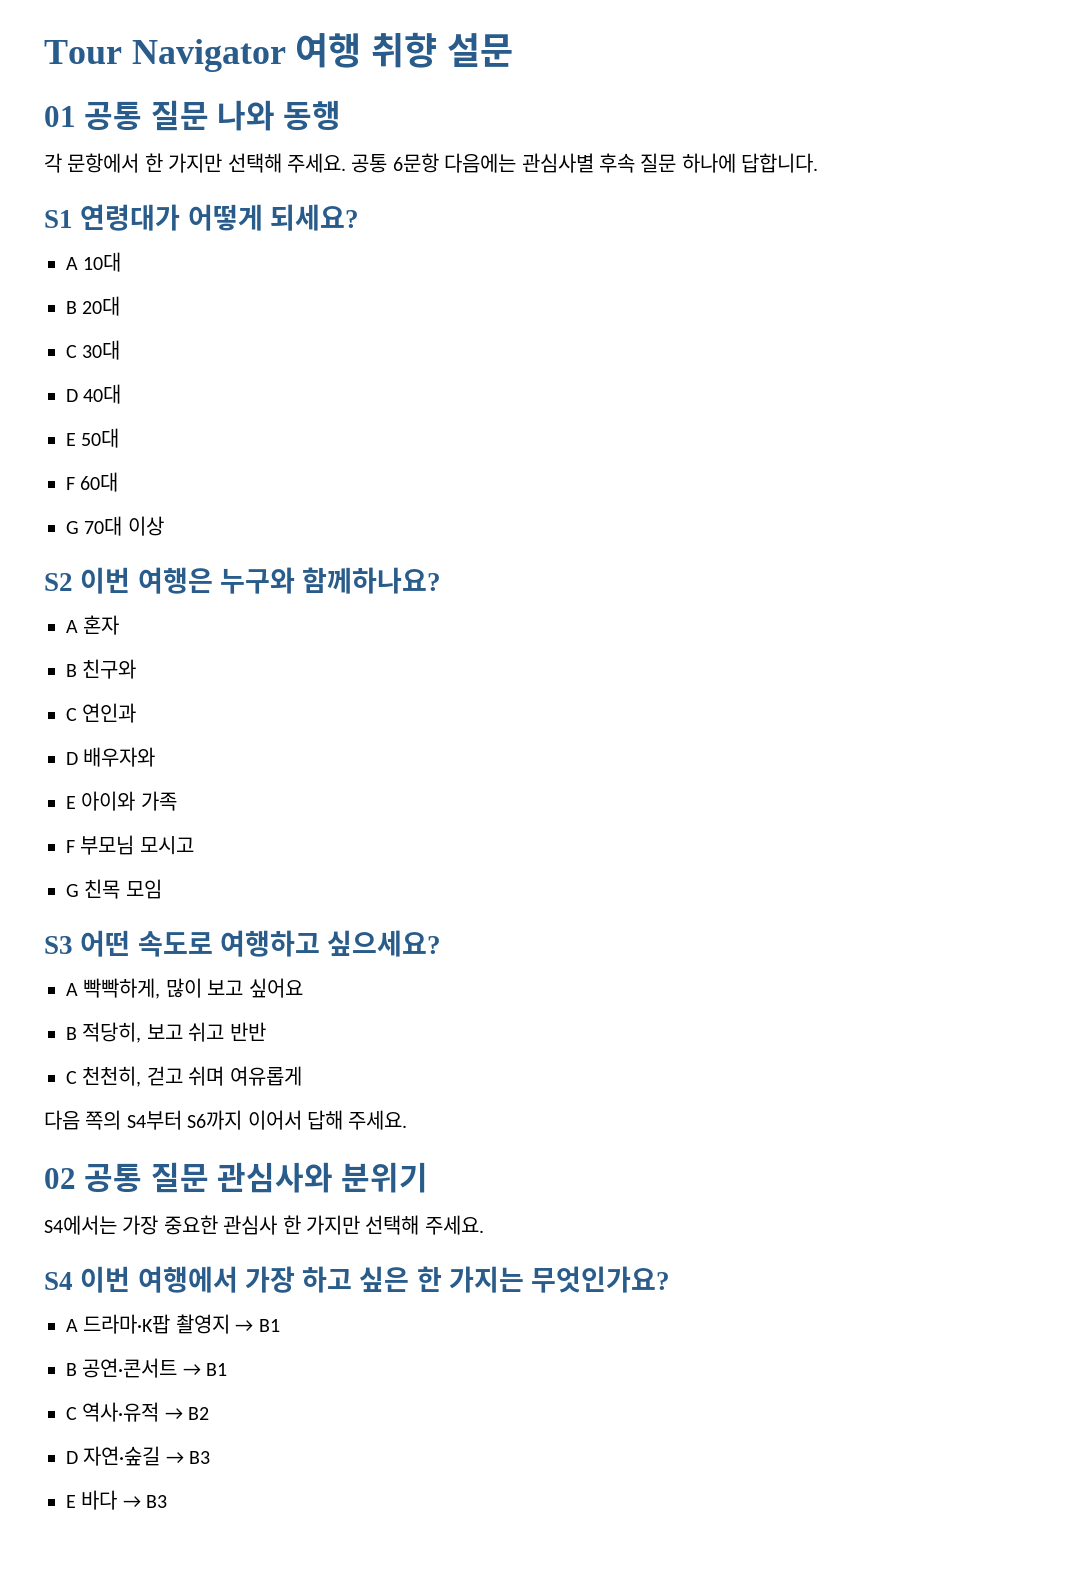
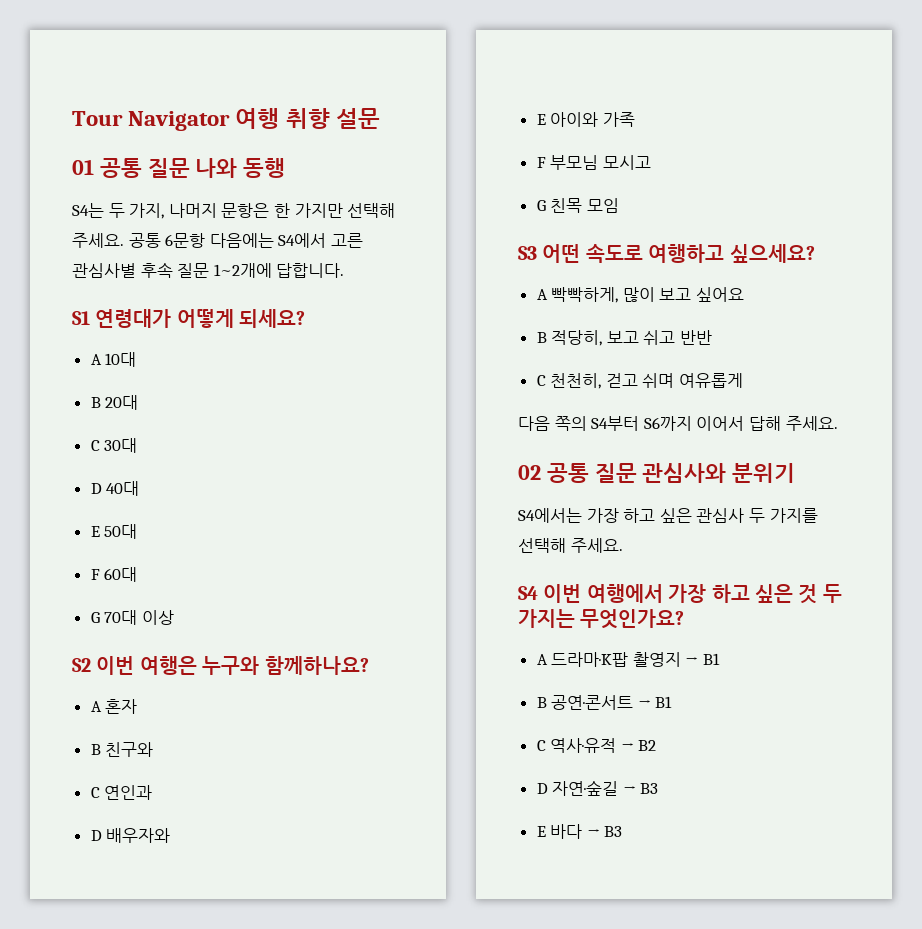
[44,153,140,173] 각 문항에서 -> [72,203,270,219] S4는 두 가지, 나머지 문항은
(517, 163) none -> [278,233,363,248] S4에서 고른
[681,153,736,173] 하나에 -> [213,263,272,278] 1~2개에
[163,1215,360,1235] 중요한 관심사 한 가지만 -> [623,508,818,523] 하고 싶은 관심사 두 가지를
[416,1266,442,1292] 한 -> [798,584,842,604] 것 두

